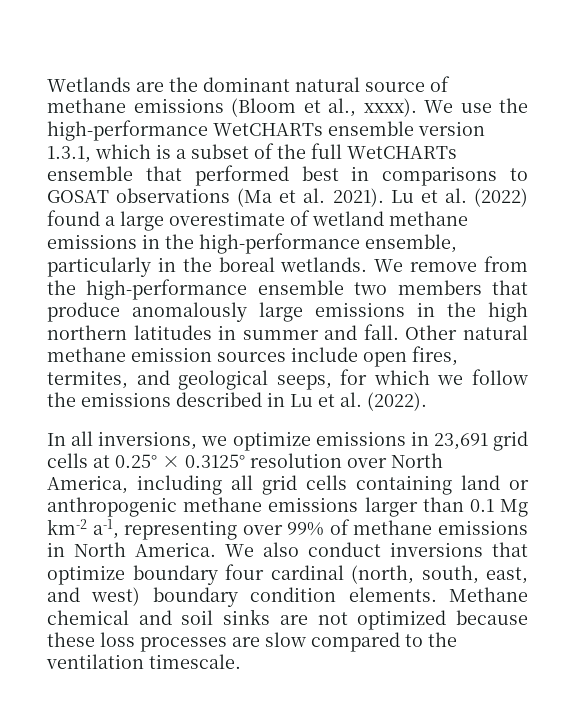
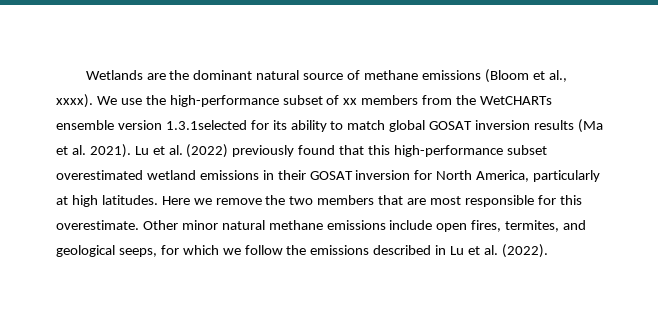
[213,121,485,136] [47,143,457,163] [47,165,528,186] [47,188,231,203] WetCHARTs ensemble version 1.3.1, which is a subset of the full WetCHARTs ensemble that performed best in comparisons to GOSAT observations -> [282,95,553,105] [56,120,575,132] subset of xx members from the WetCHARTs ensemble version 1.3.1selected for its ability to match global GOSAT inversion results
[47,210,468,231] [47,233,457,254] [47,256,528,277] [47,279,528,300] [47,302,528,322] [47,324,528,340] [47,347,286,362] found a large overestimate of wetland methane emissions in the high-performance ensemble, particularly in the boreal wetlands. We remove from the high-performance ensemble two members that produce anomalously large emissions in the high northern latitudes in summer and fall. Other natural methane emission sources -> [232,145,547,157] [56,170,601,182] [56,195,582,207] [56,220,386,230] previously found that this high-performance subset overestimated wetland emissions in their GOSAT inversion for North America, particularly at high latitudes. Here we remove the two members that are most responsible for this overestimate. Other minor natural methane emissions
[47,431,528,451] [47,453,443,468] [47,475,529,495] [47,497,528,517] [47,519,528,540] [47,542,528,557] [47,564,528,585] [47,587,528,607] [47,609,528,630] [47,632,457,652] [46,654,241,669] // In all inversions, we optimize emissions in 23,691 grid cells at 0.25° × 0.3125° resolution over North America, including all grid cells containing land or anthropogenic methane emissions larger than 0.1 Mg km-2 a-1, representing over 99% of methane emissions in North America. We also conduct inversions that optimize boundary four cardinal (north, south, east, and west) boundary condition elements. Methane chemical and soil sinks are not optimized because these loss processes are slow compared to the ventilation timescale. -> (548, 251) none

